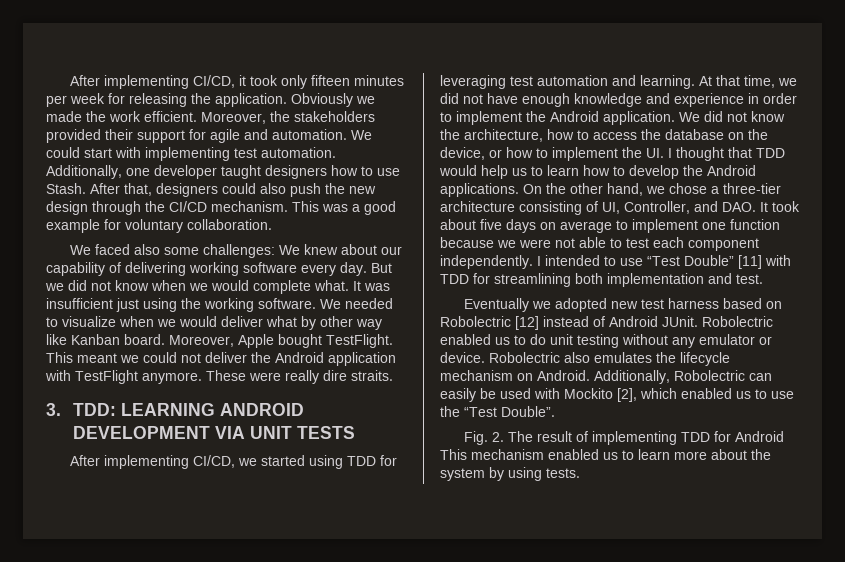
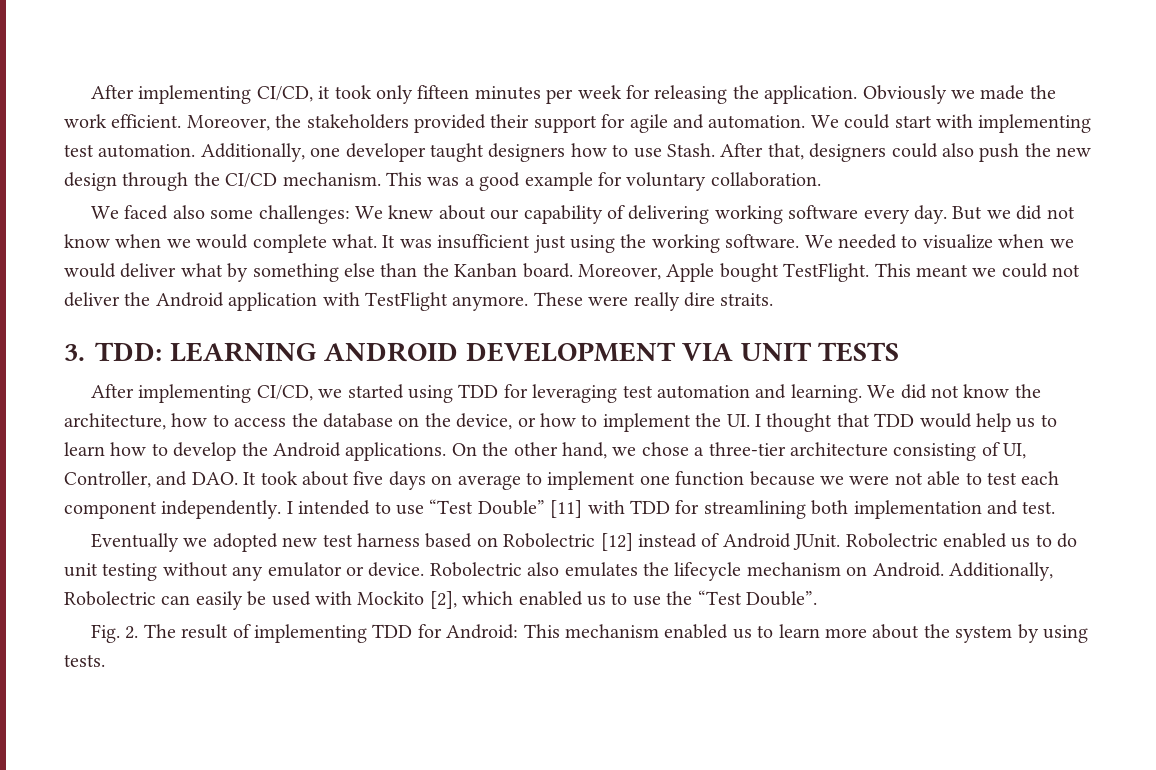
[320,316,382,330] [46,334,67,345] other way like -> [252,263,449,282] something else than the
[699,75,797,88] [440,93,797,107] [440,111,675,125] At that time, we did not have enough knowledge and experience in order to implement the Android application. -> (862, 393) none
[734,431,784,442] Android -> [446,624,519,639] Android:

